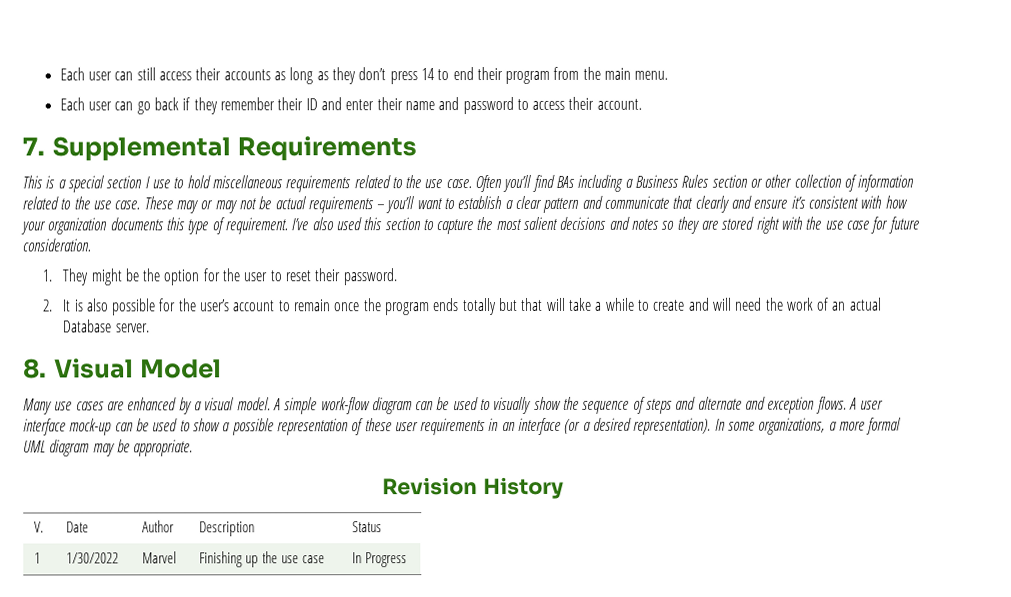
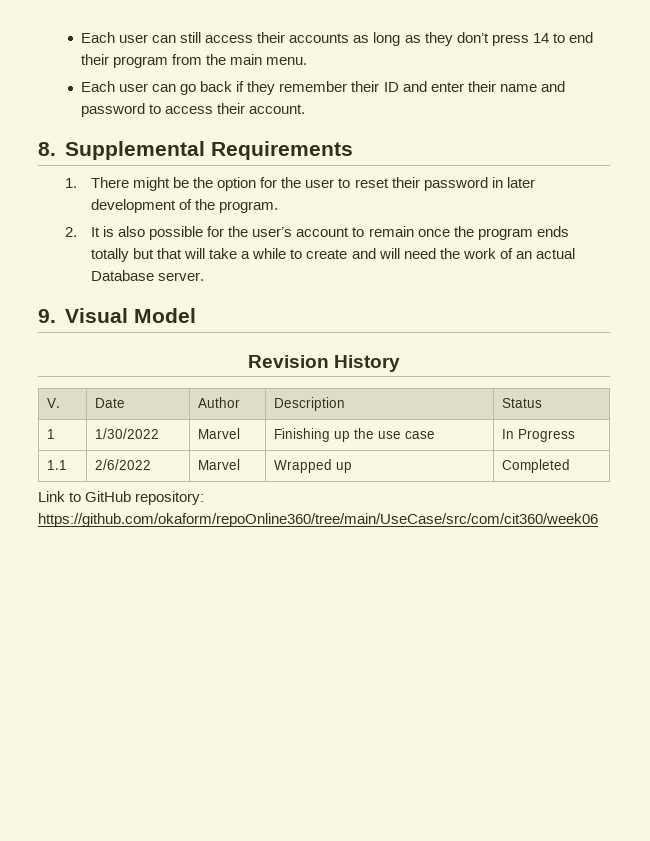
[22,137,45,156] 7. -> [38,142,56,156] 8.
[22,174,915,193] [22,195,908,214] [20,216,919,235] [22,238,91,252] // This is a special section I use to hold miscellaneous requirements related to the use case. Often you’ll find BAs including a Business Rules section or other collection of information related to the use case. These may or may not be actual requirements – you’ll want to establish a clear pattern and communicate that clearly and ensure it’s consistent with how your organization documents this type of requirement. I’ve also used this section to capture the most salient decisions and notes so they are stored right with the use case for future consideration. -> (353, 150) none
[62,268,89,286] They -> [91,177,130,188] There
[342,268,397,286] password. -> [423,177,535,191] [91,199,279,213] password in later development of the program.
[23,358,47,379] 8. -> [38,309,56,323] 9.
[23,396,885,415] [23,417,902,436] [23,439,194,457] // Many use cases are enhanced by a visual model. A simple work-flow diagram can be used to visually show the sequence of steps and alternate and exception flows. A user interface mock-up can be used to show a possible representation of these user requirements in an interface (or a desired representation). In some organizations, a more formal UML diagram may be appropriate. -> (196, 315) none
(408, 560) none -> [46,460,67,470] [94,459,151,470] [197,459,240,470] [273,459,352,473] [501,459,570,473] [38,491,205,505] [38,513,598,527] // 1.1 | 2/6/2022 | Marvel | Wrapped up | Completed // Link to GitHub repository: https://github.com/okaform/repoOnline360/tree/main/UseCase/src/com/cit360/week06

